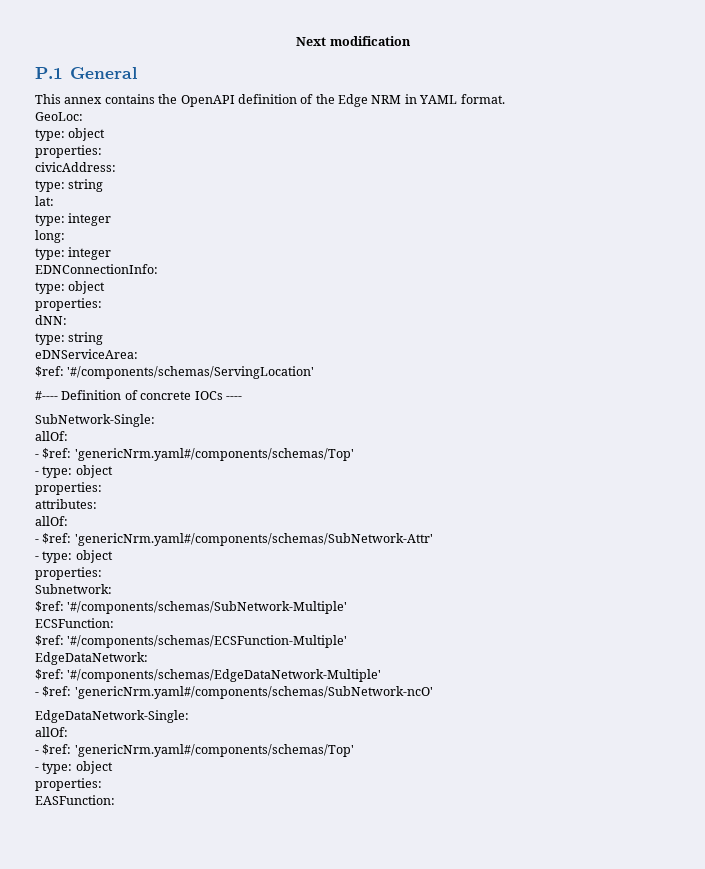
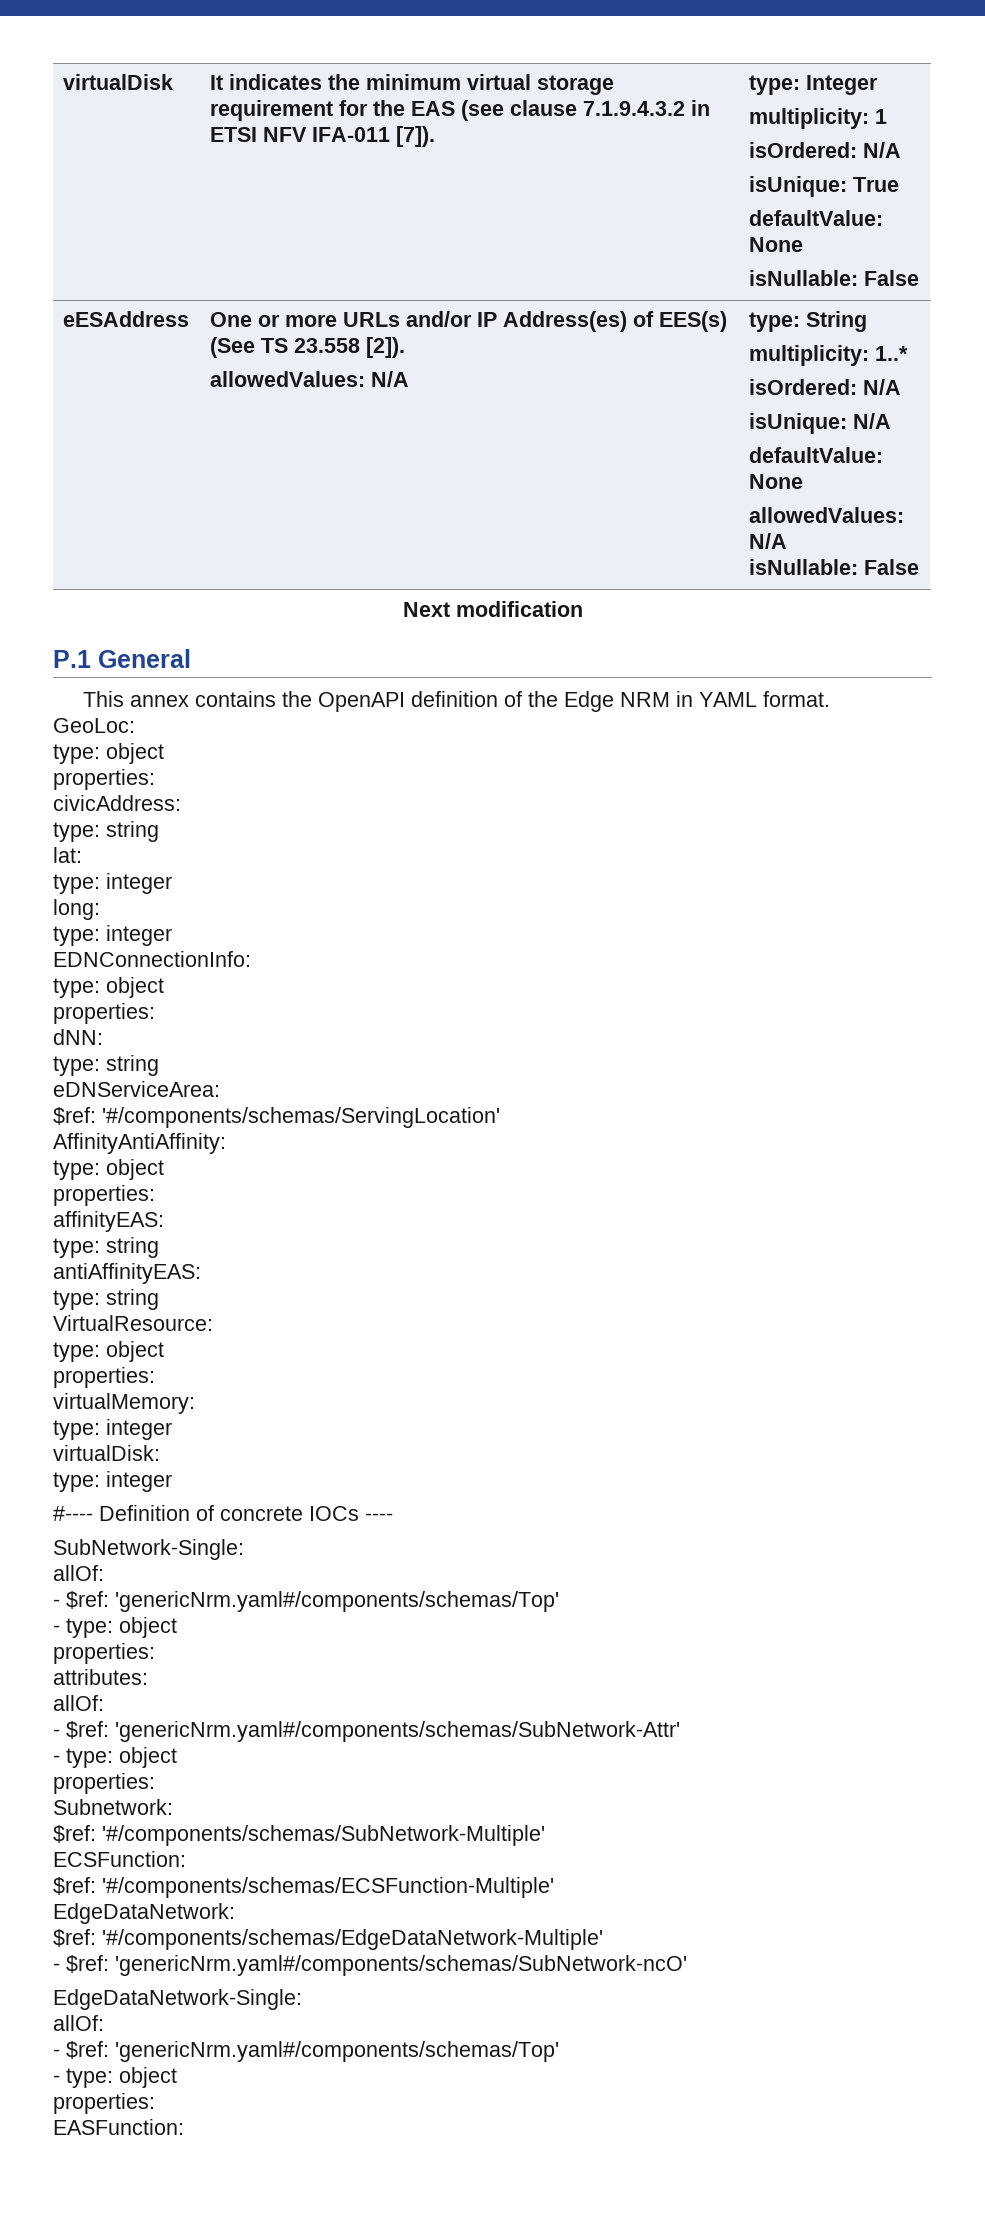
(296, 41) none -> [63,74,174,90] [210,74,615,95] [210,100,711,121] [210,126,436,147] [749,75,879,95] [749,108,888,129] [749,142,902,158] [749,176,900,197] [749,210,884,226] [749,237,804,252] [749,270,920,286] [63,311,190,327] [210,311,728,332] [210,337,406,358] [210,371,410,387] [749,311,868,332] [749,345,909,366] [749,379,902,395] [749,413,892,434] [749,447,884,463] [749,474,804,489] [749,507,905,523] [749,533,788,549] [749,559,920,575] virtualDisk | It indicates the minimum virtual storage requirement for the EAS (see clause 7.1.9.4.3.2 in ETSI NFV IFA-011 [7]). | type: Integer // multiplicity: 1 // isOrdered: N/A // isUnique: True // defaultValue: None // isNullable: False // eESAddress | One or more URLs and/or IP Address(es) of EES(s) (See TS 23.558 [2]). // allowedValues: N/A | type: String // multiplicity: 1..* // isOrdered: N/A // isUnique: N/A // defaultValue: None // allowedValues: N/A // isNullable: False //
(315, 372) none -> [53,1133,226,1154] [53,1159,164,1180] [53,1185,155,1206] [53,1211,164,1232] [53,1237,159,1258] [53,1263,201,1284] [53,1289,159,1310] [53,1315,213,1331] [53,1341,164,1362] [53,1367,155,1388] [53,1393,195,1414] [53,1419,172,1440] [53,1445,160,1461] [53,1471,172,1492] // AffinityAntiAffinity: // type: object // properties: // affinityEAS: // type: string // antiAffinityEAS: // type: string // VirtualResource: // type: object // properties: // virtualMemory: // type: integer // virtualDisk: // type: integer

